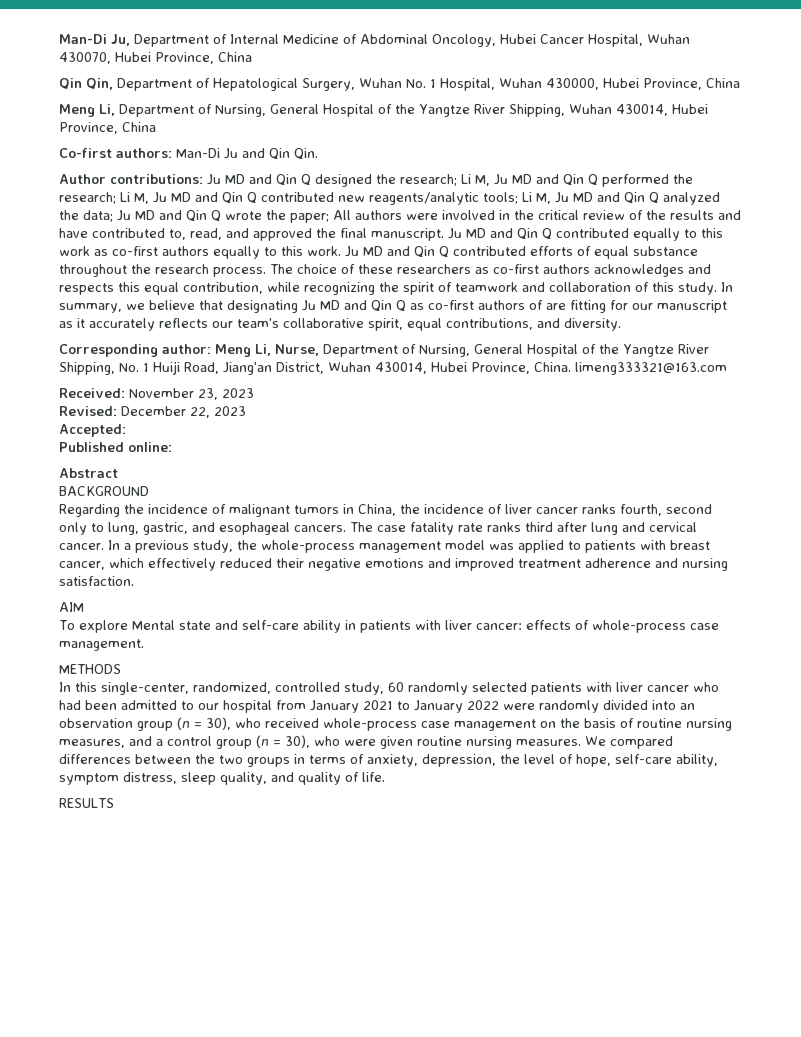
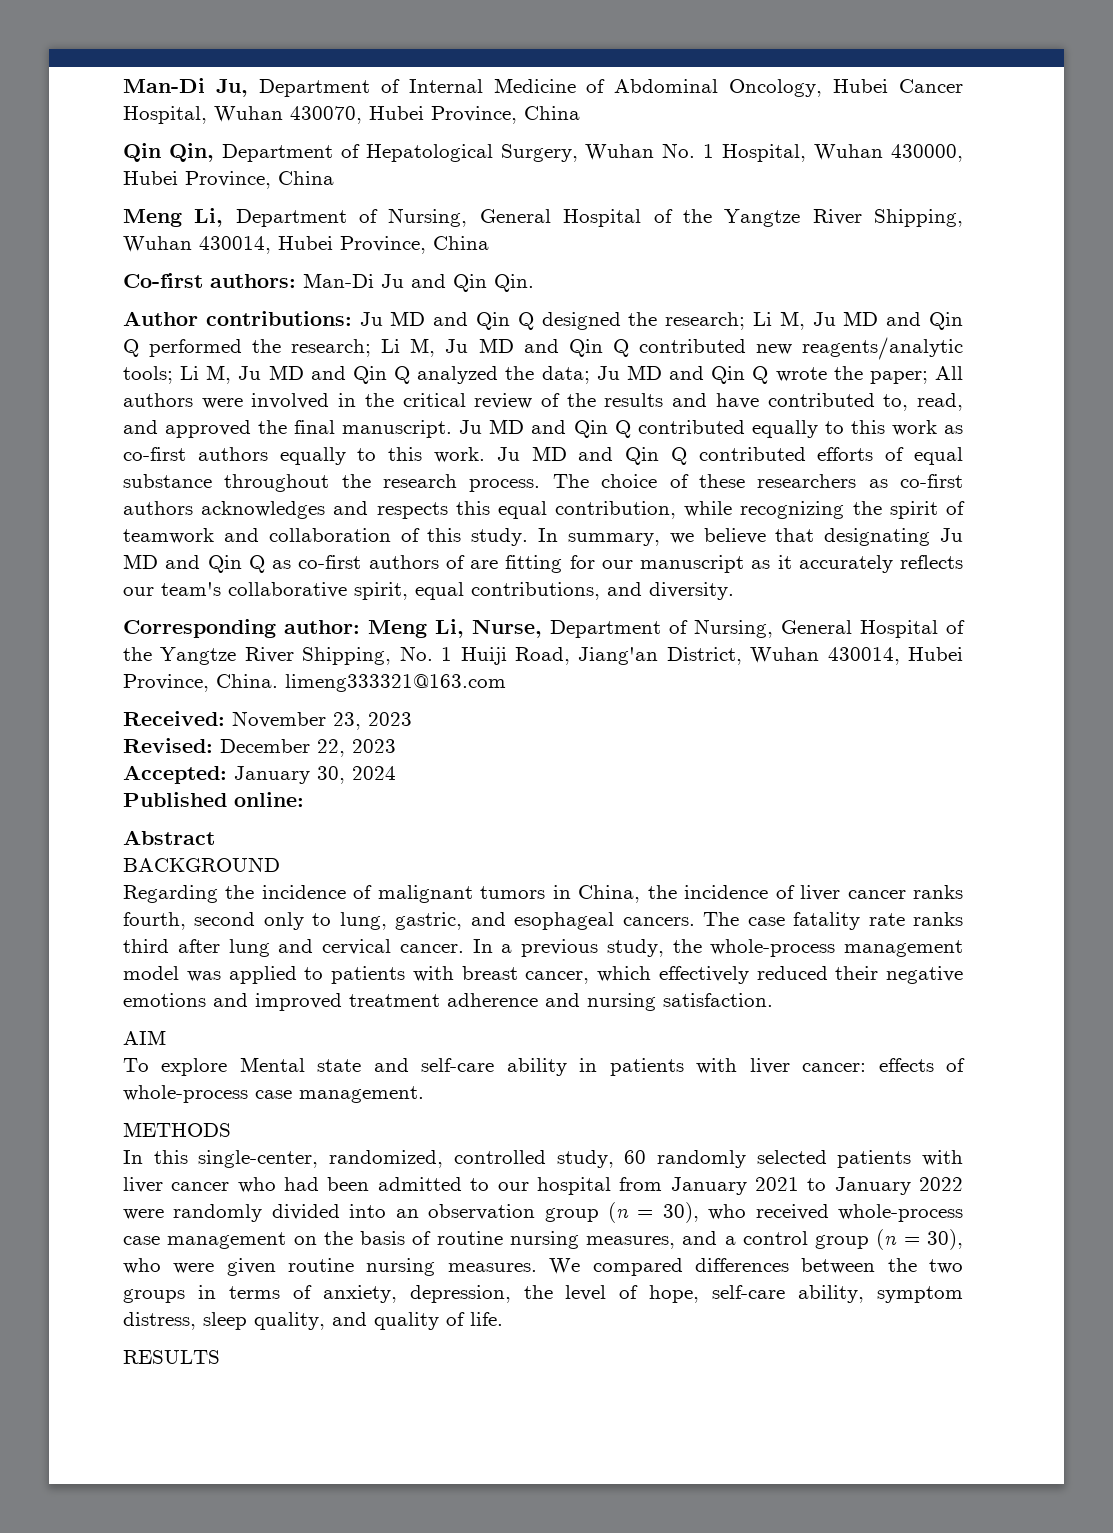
(126, 430) none -> [234,766,396,784] January 30, 2024

